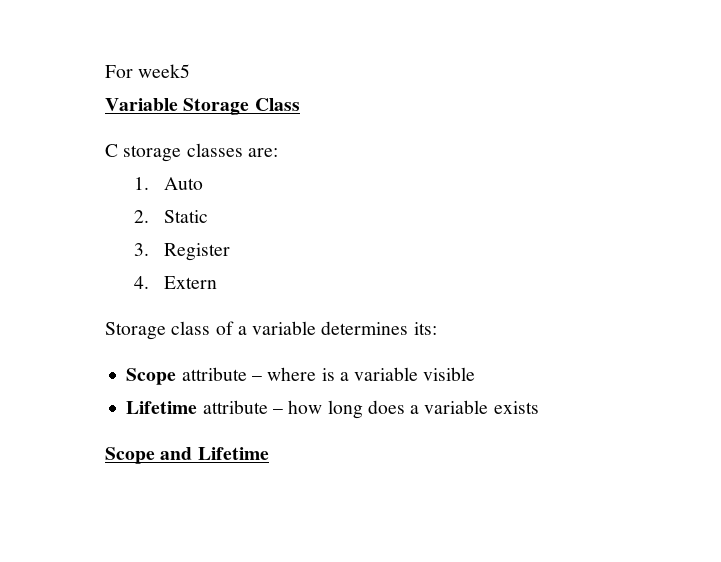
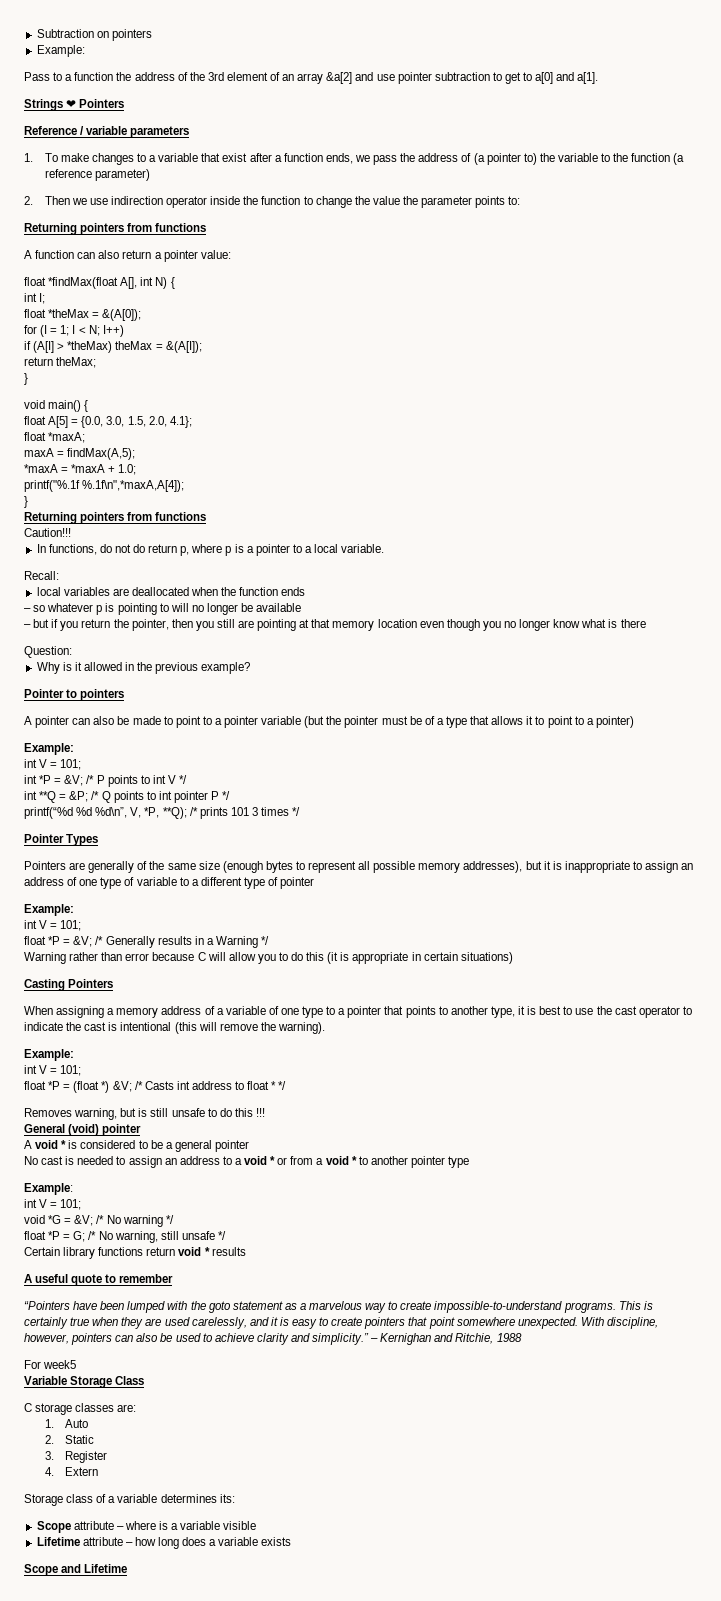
(105, 71) none -> [36,29,152,41] [36,45,85,57] [24,72,599,84] [24,99,125,111] [24,126,190,138] [24,153,685,165] [44,169,150,181] [24,196,521,208] [24,223,207,235] [24,250,231,262] [24,277,175,289] [24,293,46,304] [24,309,142,321] [24,325,124,337] [24,341,202,353] [24,357,97,368] [24,373,28,385] [24,400,89,412] [24,416,192,428] [24,432,86,443] [24,448,136,460] [24,464,137,475] [24,480,185,492] [24,496,28,508] [24,512,207,524] [24,528,71,537] [36,544,385,556] [24,571,59,580] [36,587,306,596] [24,603,302,615] [24,619,646,631] [24,646,72,658] [36,662,251,674] [24,689,125,701] [24,716,634,728] [24,743,74,755] [24,759,82,770] [24,775,188,787] [24,791,231,803] [24,807,301,819] [24,834,99,846] [24,861,694,873] [24,877,315,889] [24,904,74,916] [24,920,82,931] [24,936,270,948] [24,952,513,964] [24,979,114,991] [24,1006,692,1018] [24,1022,325,1034] [24,1049,74,1061] [24,1065,82,1076] [24,1081,287,1093] [24,1108,265,1120] [24,1124,142,1136] [24,1140,249,1152] [24,1156,470,1168] [24,1183,73,1195] [24,1199,82,1210] [24,1215,174,1227] [24,1231,226,1243] [24,1247,246,1259] [24,1274,174,1286] [24,1301,653,1313] [24,1317,658,1329] [24,1333,522,1345] Subtraction on pointers // Example: // Pass to a function the address of the 3rd element of an array &a[2] and use pointer subtraction to get to a[0] and a[1]. // Strings ❤ Pointers // Reference / variable parameters // 1. To make changes to a variable that exist after a function ends, we pass the address of (a pointer to) the variable to the function (a reference parameter) // 2. Then we use indirection operator inside the function to change the value the parameter points to: // Returning pointers from functions // A function can also return a pointer value: // float *findMax(float A[], int N) { // int I; // float *theMax = &(A[0]); // for (I = 1; I < N; I++) // if (A[I] > *theMax) theMax = &(A[I]); // return theMax; // } // void main() { // float A[5] = {0.0, 3.0, 1.5, 2.0, 4.1}; // float *maxA; // maxA = findMax(A,5); // *maxA = *maxA + 1.0; // printf("%.1f %.1f\n",*maxA,A[4]); // } // Returning pointers from functions // Caution!!! // In functions, do not do return p, where p is a pointer to a local variable. // Recall: // local variables are deallocated when the function ends // – so whatever p is pointing to will no longer be available // – but if you return the pointer, then you still are pointing at that memory location even though you no longer know what is there // Question: // Why is it allowed in the previous example? // Pointer to pointers // A pointer can also be made to point to a pointer variable (but the pointer must be of a type that allows it to point to a pointer) // Example: // int V = 101; // int *P = &V; /* P points to int V */ // int **Q = &P; /* Q points to int pointer P */ // printf(“%d %d %d\n”, V, *P, **Q); /* prints 101 3 times */ // Pointer Types // Pointers are generally of the same size (enough bytes to represent all possible memory addresses), but it is inappropriate to assign an address of one type of variable to a different type of pointer // Example: // int V = 101; // float *P = &V; /* Generally results in a Warning */ // Warning rather than error because C will allow you to do this (it is appropriate in certain situations) // Casting Pointers // When assigning a memory address of a variable of one type to a pointer that points to another type, it is best to use the cast operator to indicate the cast is intentional (this will remove the warning). // Example: // int V = 101; // float *P = (float *) &V; /* Casts int address to float * */ // Removes warning, but is still unsafe to do this !!! // General (void) pointer // A void * is considered to be a general pointer // No cast is needed to assign an address to a void * or from a void * to another pointer type // Example: // int V = 101; // void *G = &V; /* No warning */ // float *P = G; /* No warning, still unsafe */ // Certain library functions return void * results // A useful quote to remember // “Pointers have been lumped with the goto statement as a marvelous way to create impossible-to-understand programs. This is certainly true when they are used carelessly, and it is easy to create pointers that point somewhere unexpected. With discipline, however, pointers can also be used to achieve clarity and simplicity.” – Kernighan and Ritchie, 1988 //

